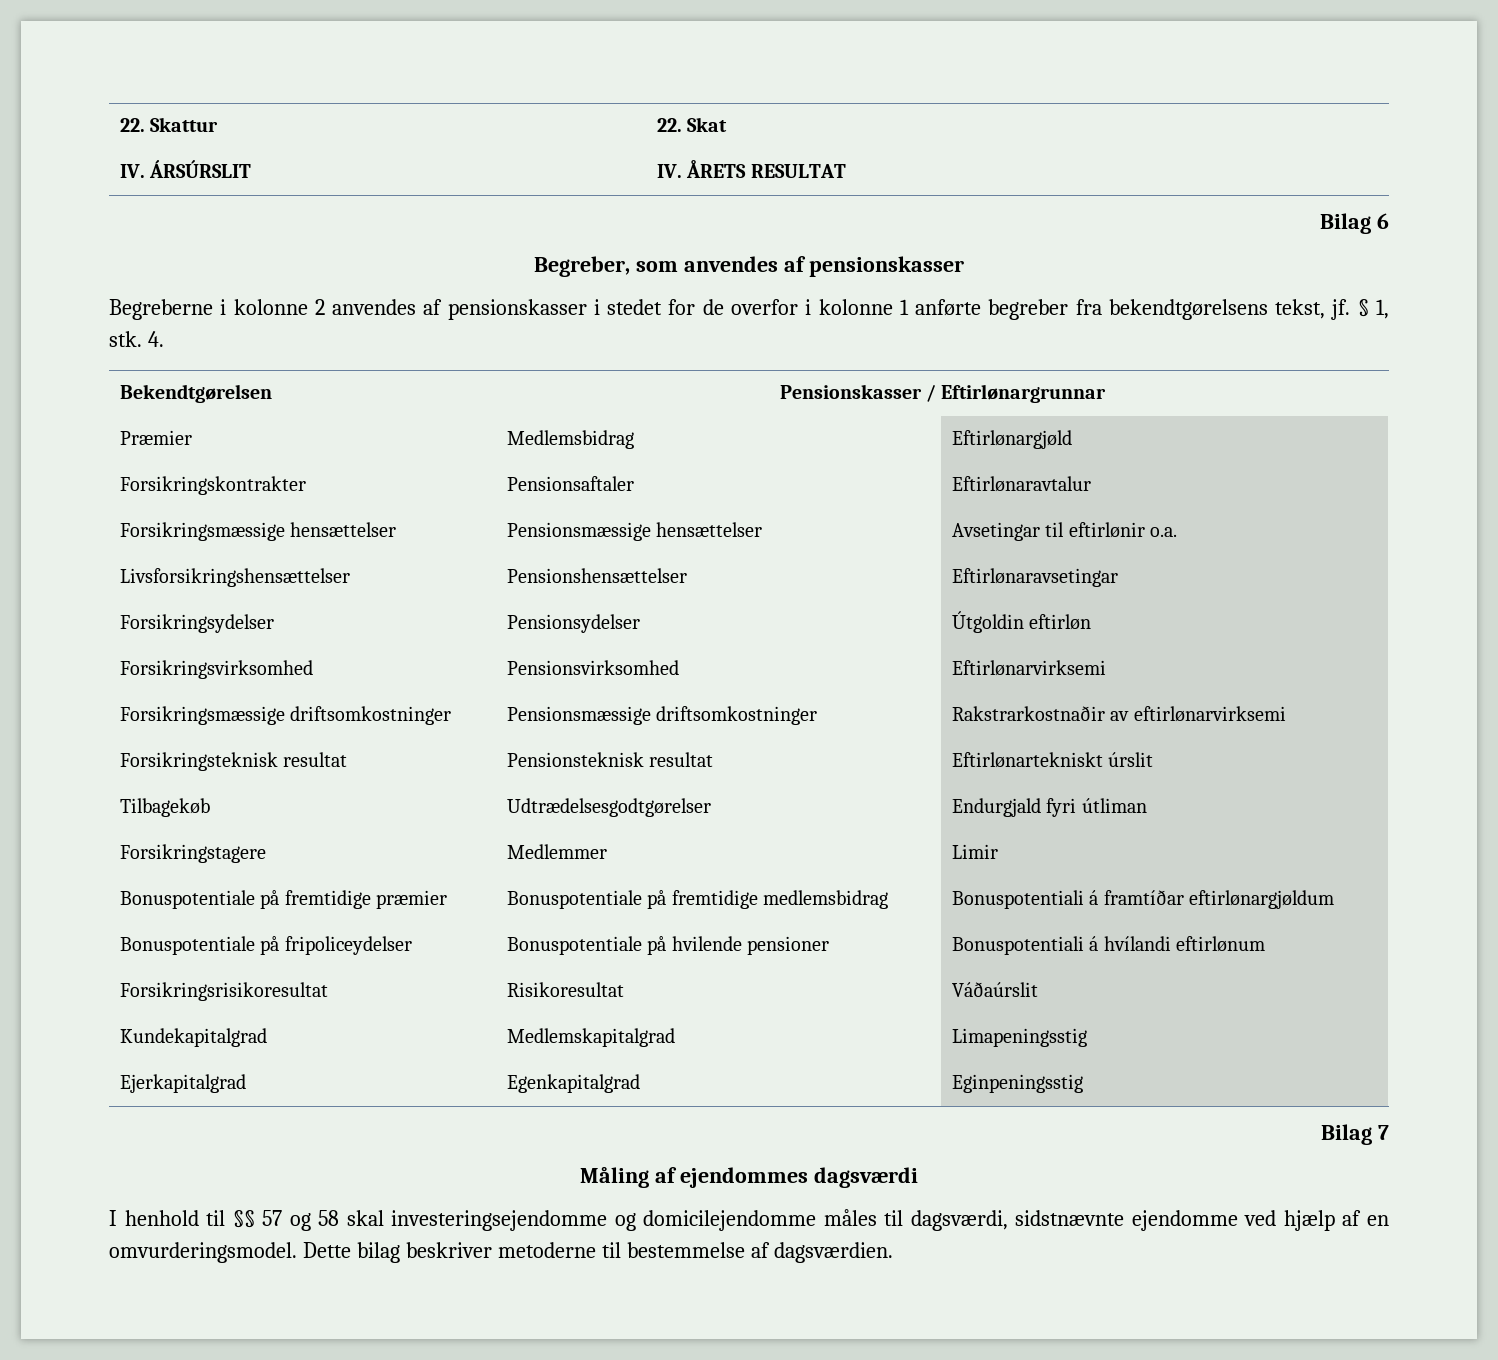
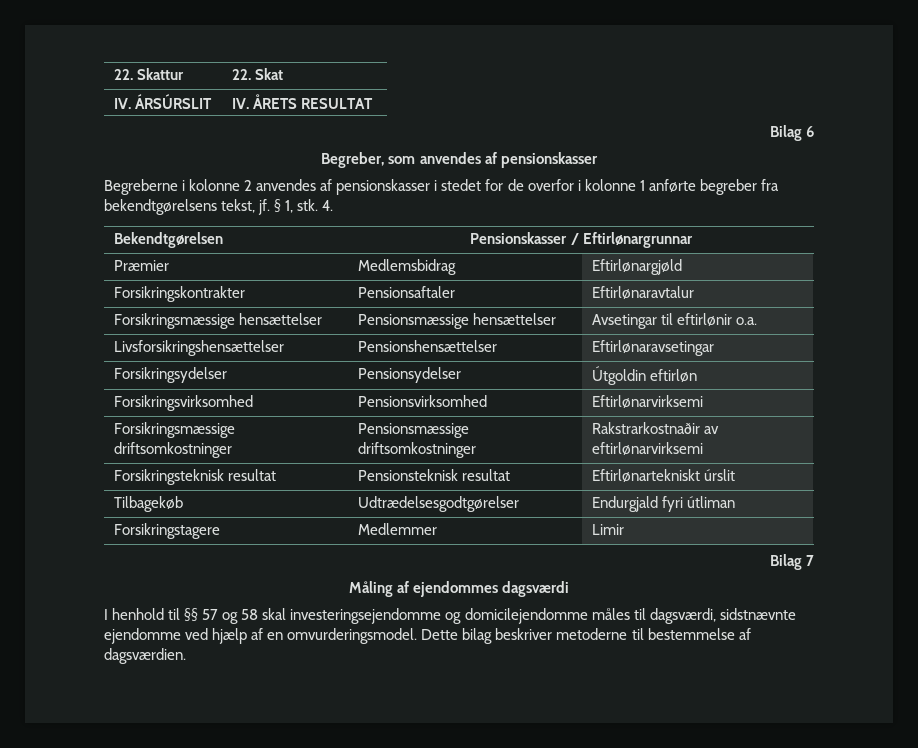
[119,890,447,909] [506,890,888,909] [951,890,1334,909] [119,936,412,955] [506,936,829,955] [951,936,1265,955] [119,982,328,1001] [506,982,624,997] [951,982,1038,997] [119,1028,267,1047] [506,1028,675,1047] [951,1028,1087,1047] [119,1074,246,1093] [506,1074,640,1093] [951,1074,1083,1093] // Bonuspotentiale på fremtidige præmier | Bonuspotentiale på fremtidige medlemsbidrag | Bonuspotentiali á framtíðar eftirlønargjøldum // Bonuspotentiale på fripoliceydelser | Bonuspotentiale på hvilende pensioner | Bonuspotentiali á hvílandi eftirlønum // Forsikringsrisikoresultat | Risikoresultat | Váðaúrslit // Kundekapitalgrad | Medlemskapitalgrad | Limapeningsstig // Ejerkapitalgrad | Egenkapitalgrad | Eginpeningsstig -> (624, 529) none

